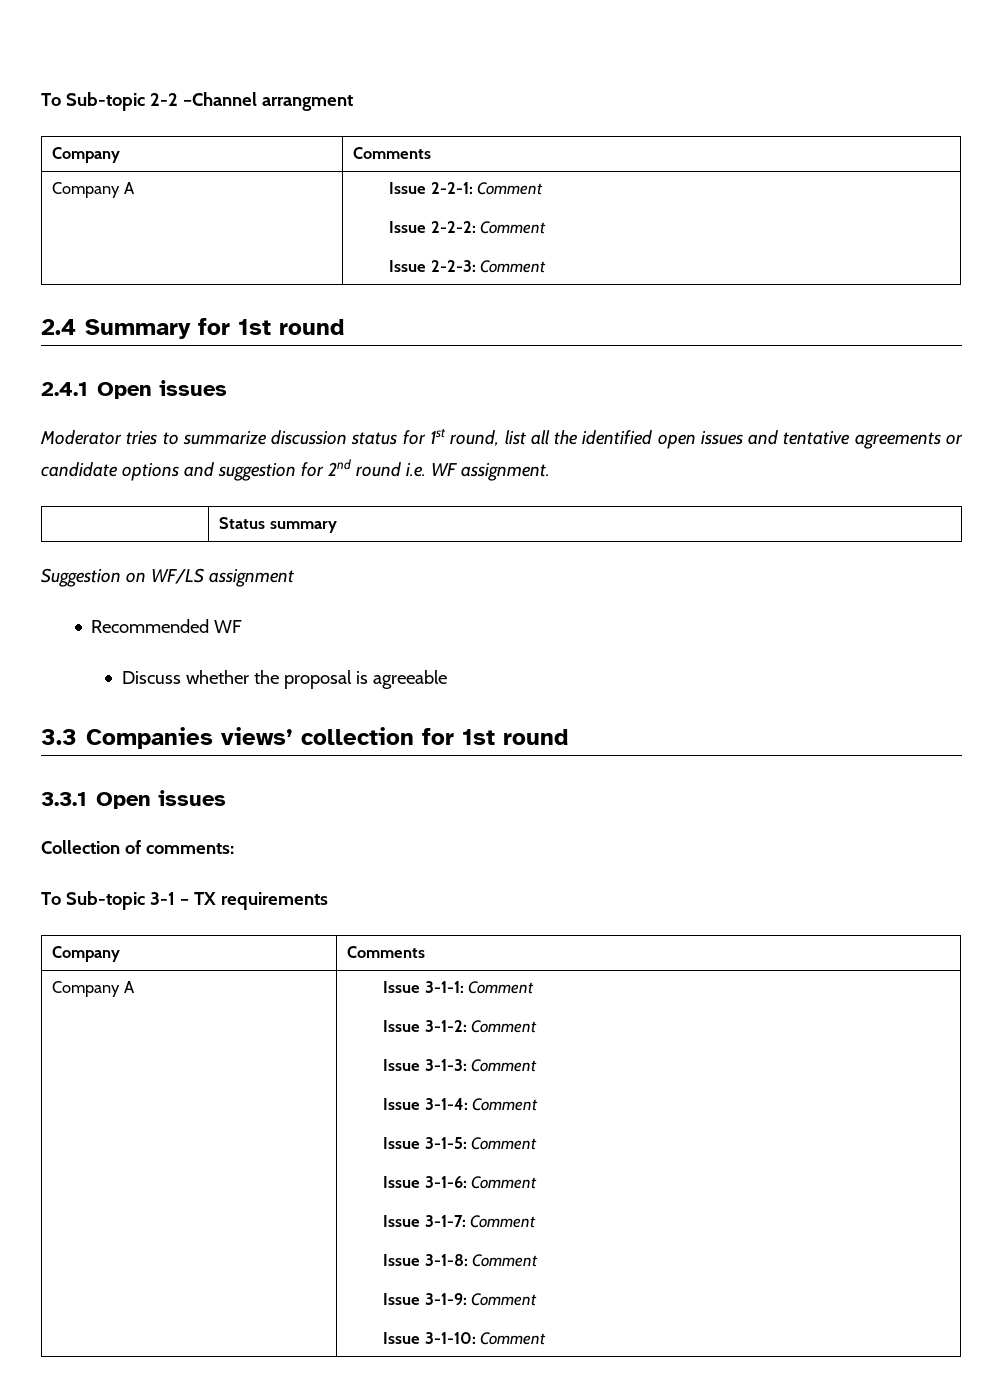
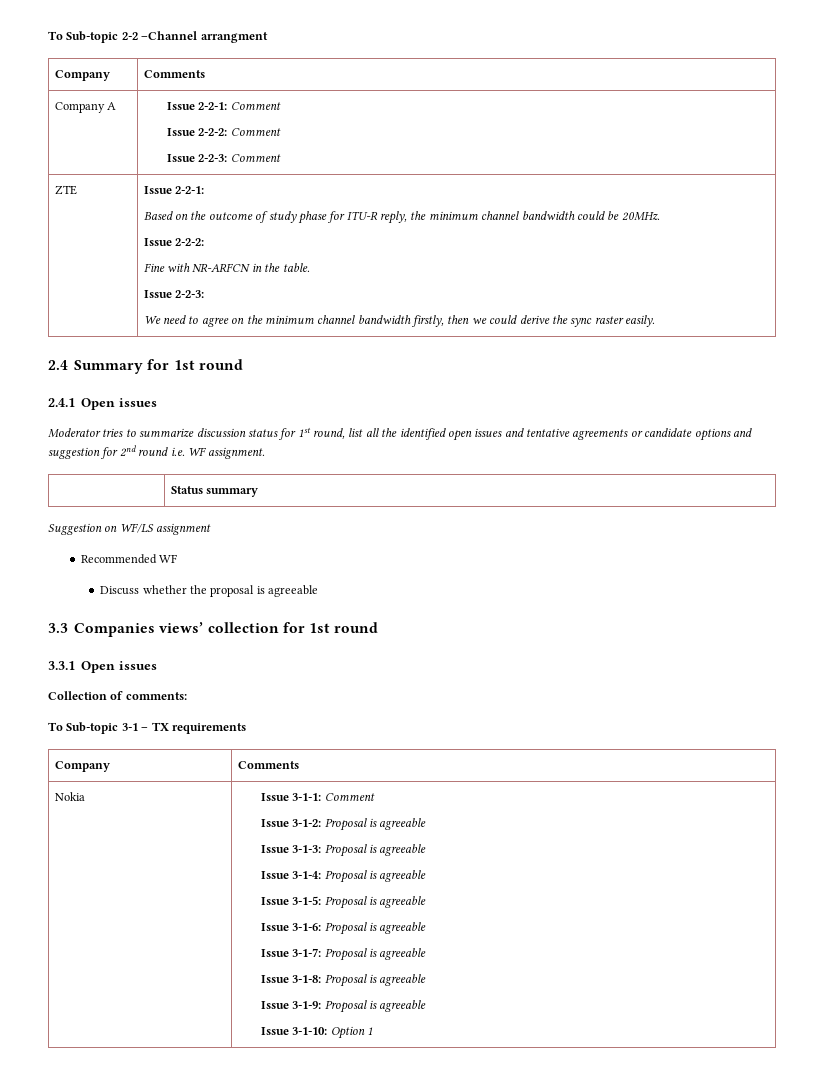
(547, 266) none -> [54,185,77,195] [143,186,205,194] [143,211,660,224] [143,238,205,246] [143,263,310,272] [143,290,205,298] [143,315,656,327] // ZTE | Issue 2-2-1: // Based on the outcome of study phase for ITU-R reply, the minimum channel bandwidth could be 20MHz. // Issue 2-2-2: // Fine with NR-ARFCN in the table. // Issue 2-2-3: // We need to agree on the minimum channel bandwidth firstly, then we could derive the sync raster easily.
[52,981,135,997] Company A -> [54,792,85,801] Nokia
[471,1020,538,1033] Comment -> [324,818,427,831] Proposal is agreeable
[471,1059,538,1072] Comment -> [324,844,427,857] Proposal is agreeable
[472,1098,539,1111] Comment -> [324,870,427,883] Proposal is agreeable
[471,1137,538,1150] Comment -> [324,896,427,909] Proposal is agreeable
[471,1176,538,1189] Comment -> [324,922,427,935] Proposal is agreeable
[470,1215,537,1228] Comment -> [324,948,427,961] Proposal is agreeable
[472,1254,539,1267] Comment -> [324,974,427,987] Proposal is agreeable
[471,1293,538,1306] Comment -> [324,1000,427,1013] Proposal is agreeable
[480,1332,547,1345] Comment -> [330,1026,373,1039] Option 1

